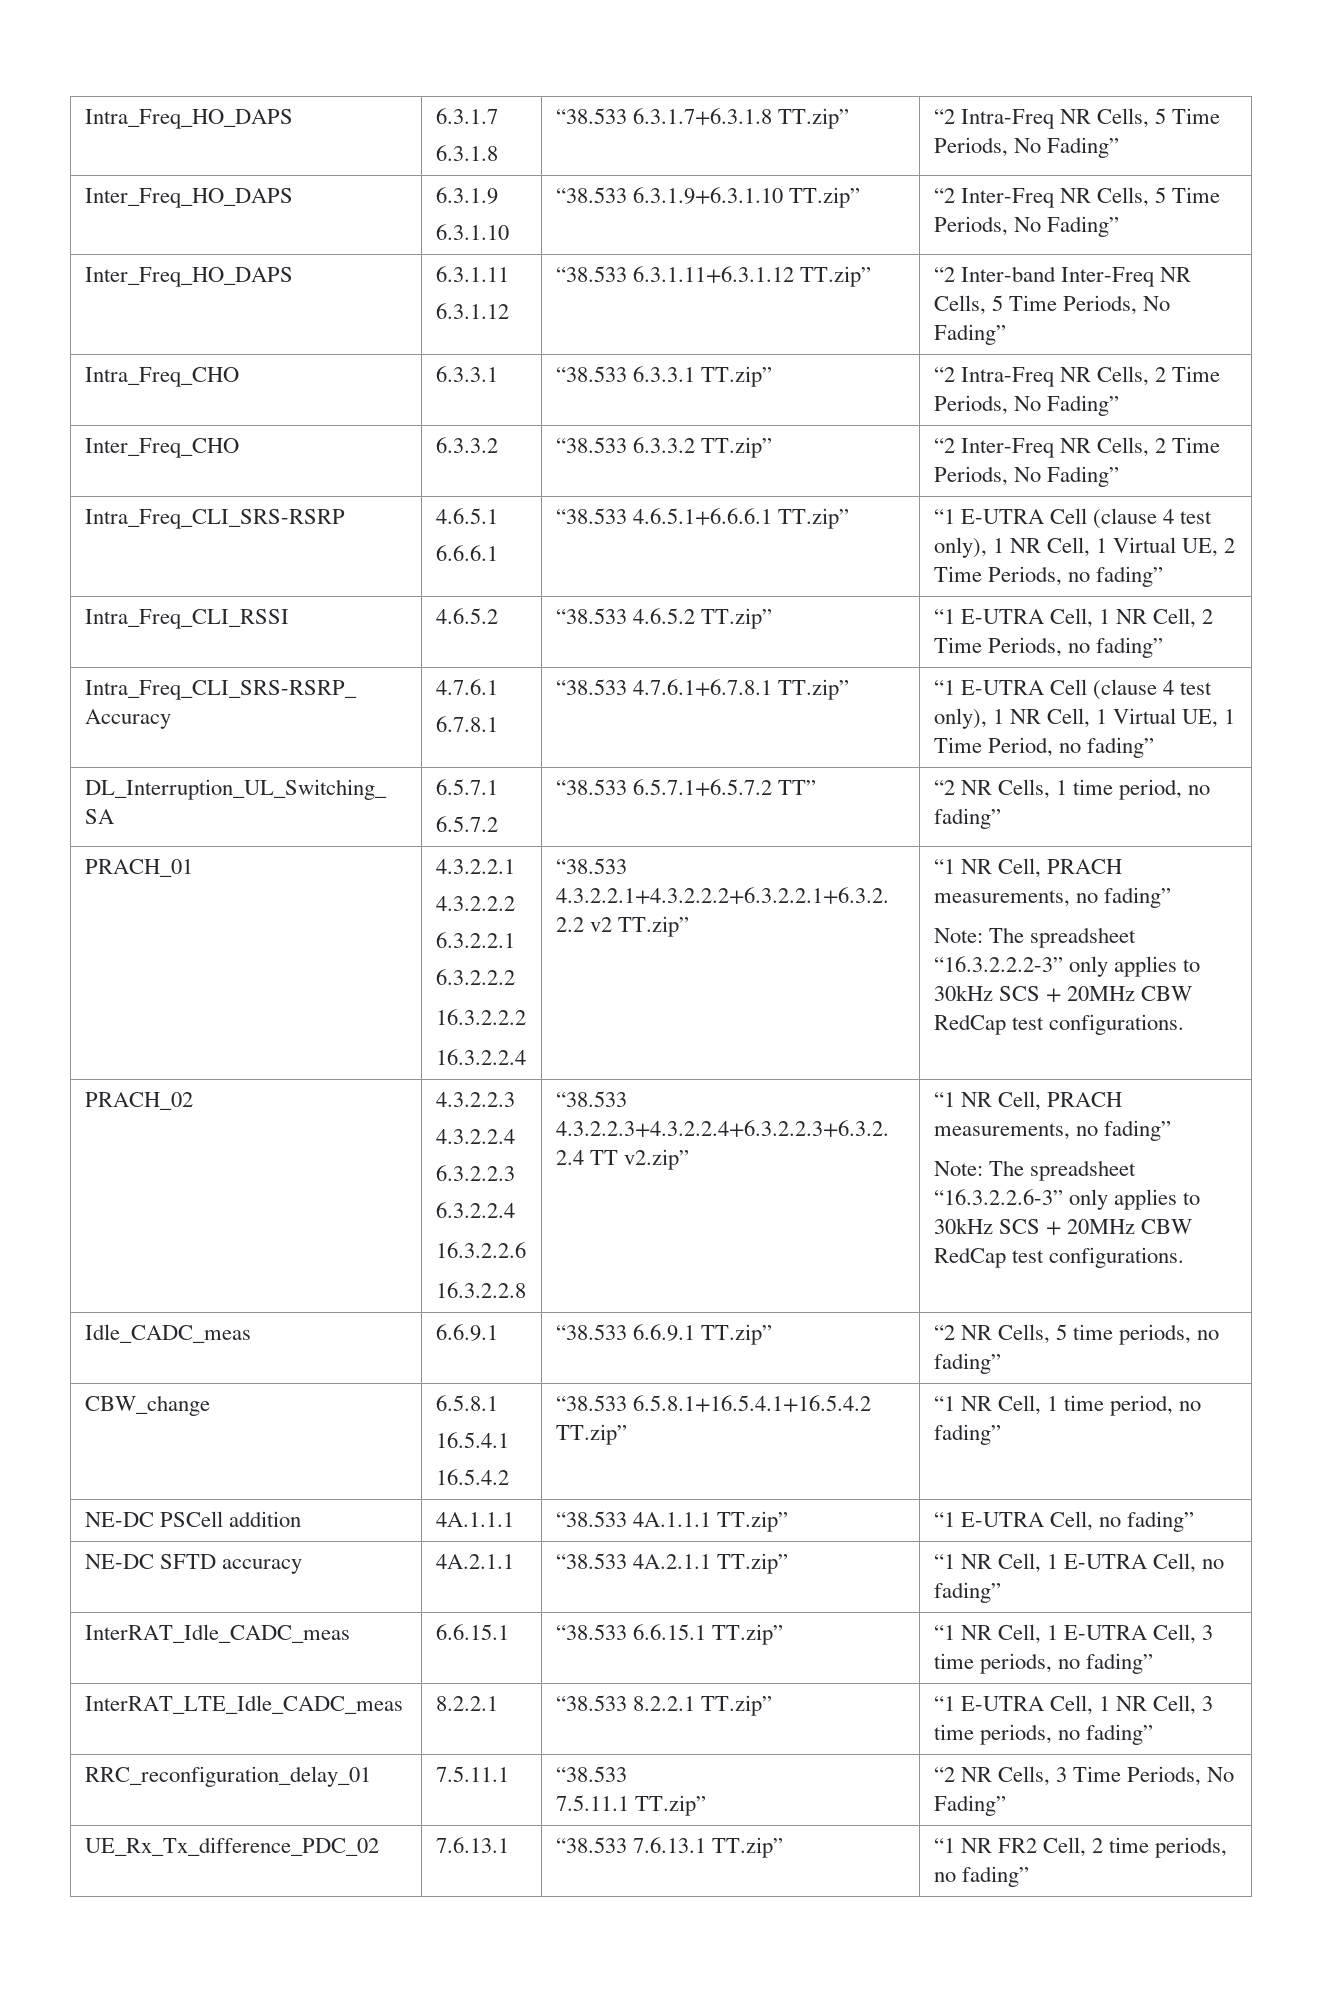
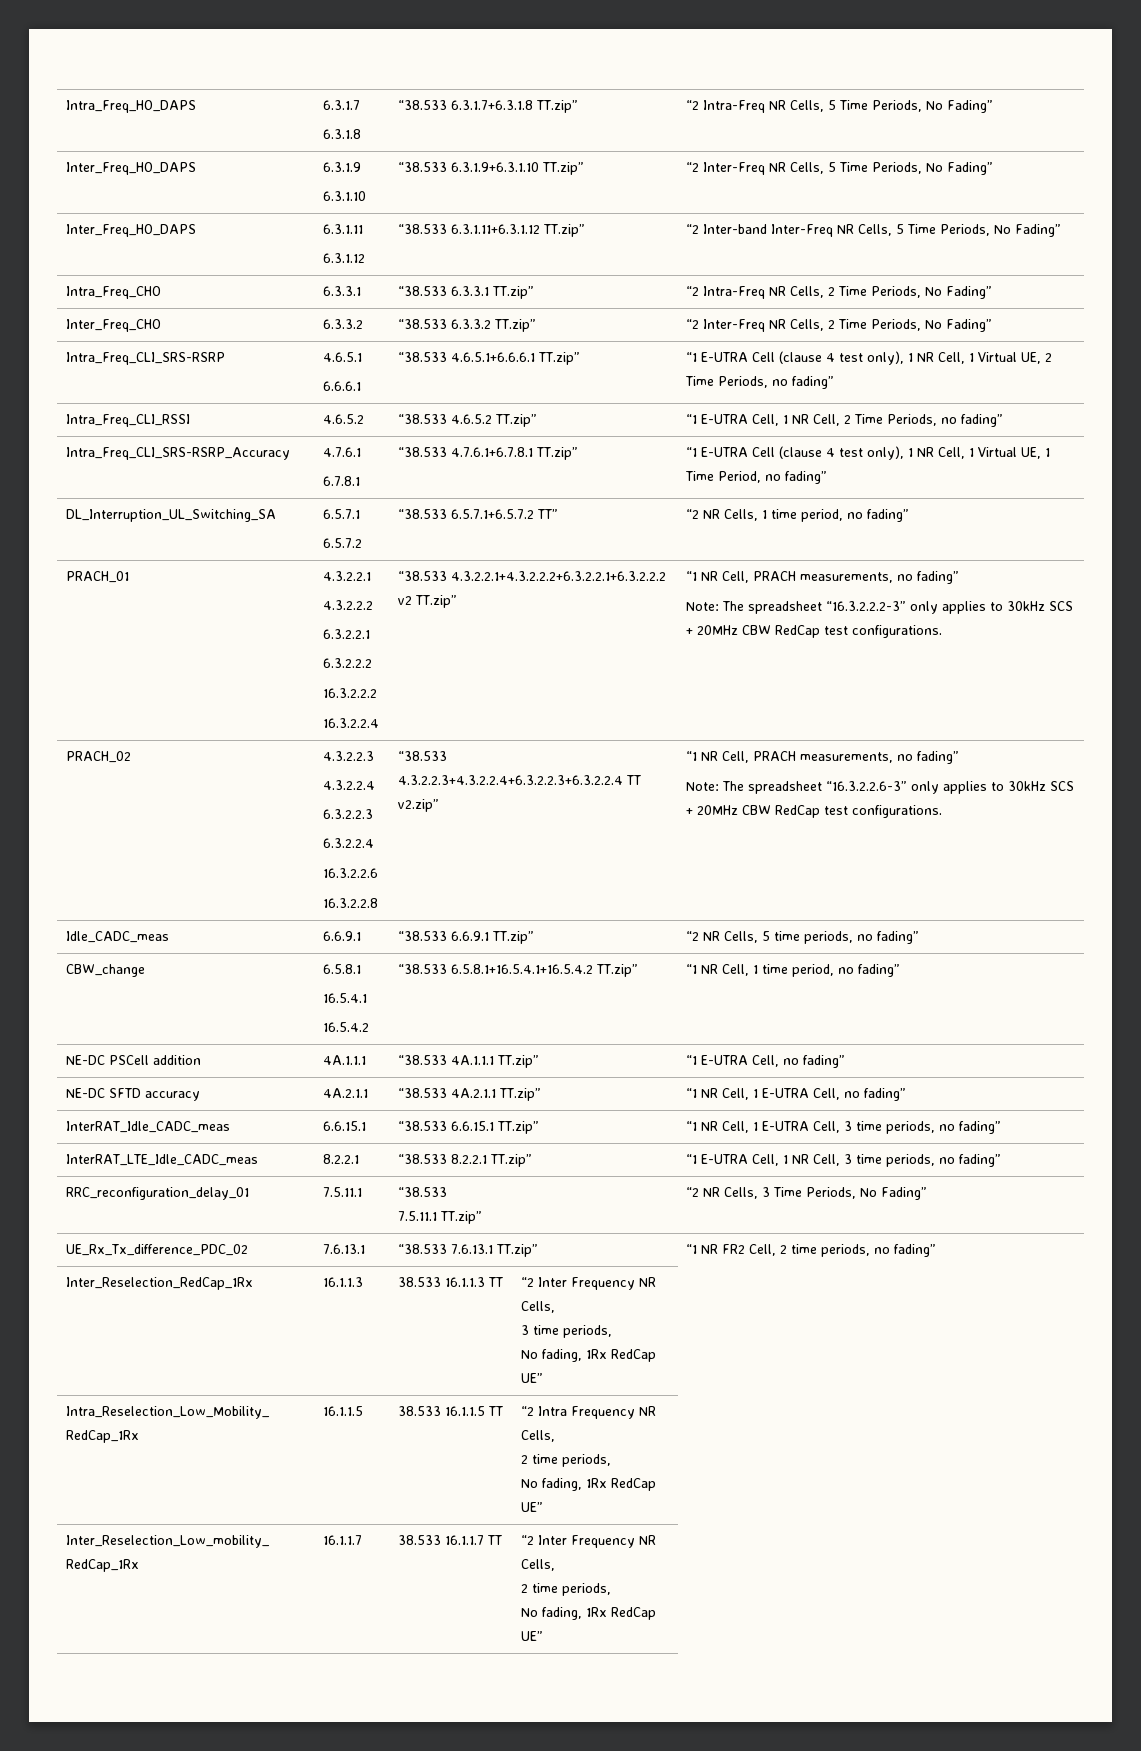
(1029, 1876) none -> [66,1277,254,1290] [323,1277,364,1287] [398,1277,504,1287] [521,1277,657,1290] [521,1301,556,1313] [521,1325,613,1338] [521,1349,657,1362] [521,1373,544,1383] [66,1406,271,1419] [66,1430,140,1443] [323,1406,364,1416] [398,1406,504,1416] [521,1406,657,1419] [521,1430,556,1442] [521,1454,612,1467] [521,1478,657,1491] [521,1502,544,1512] [66,1535,271,1548] [66,1559,140,1572] [323,1535,363,1545] [398,1535,503,1545] [521,1535,657,1548] [521,1559,556,1571] [521,1583,612,1596] [521,1607,657,1620] [521,1631,544,1641] // Inter_Reselection_RedCap_1Rx | 16.1.1.3 | 38.533 16.1.1.3 TT | “2 Inter Frequency NR Cells, // 3 time periods, // No fading, 1Rx RedCap UE” // Intra_Reselection_Low_Mobility_ RedCap_1Rx | 16.1.1.5 | 38.533 16.1.1.5 TT | “2 Intra Frequency NR Cells, // 2 time periods, // No fading, 1Rx RedCap UE” // Inter_Reselection_Low_mobility_ RedCap_1Rx | 16.1.1.7 | 38.533 16.1.1.7 TT | “2 Inter Frequency NR Cells, // 2 time periods, // No fading, 1Rx RedCap UE”

